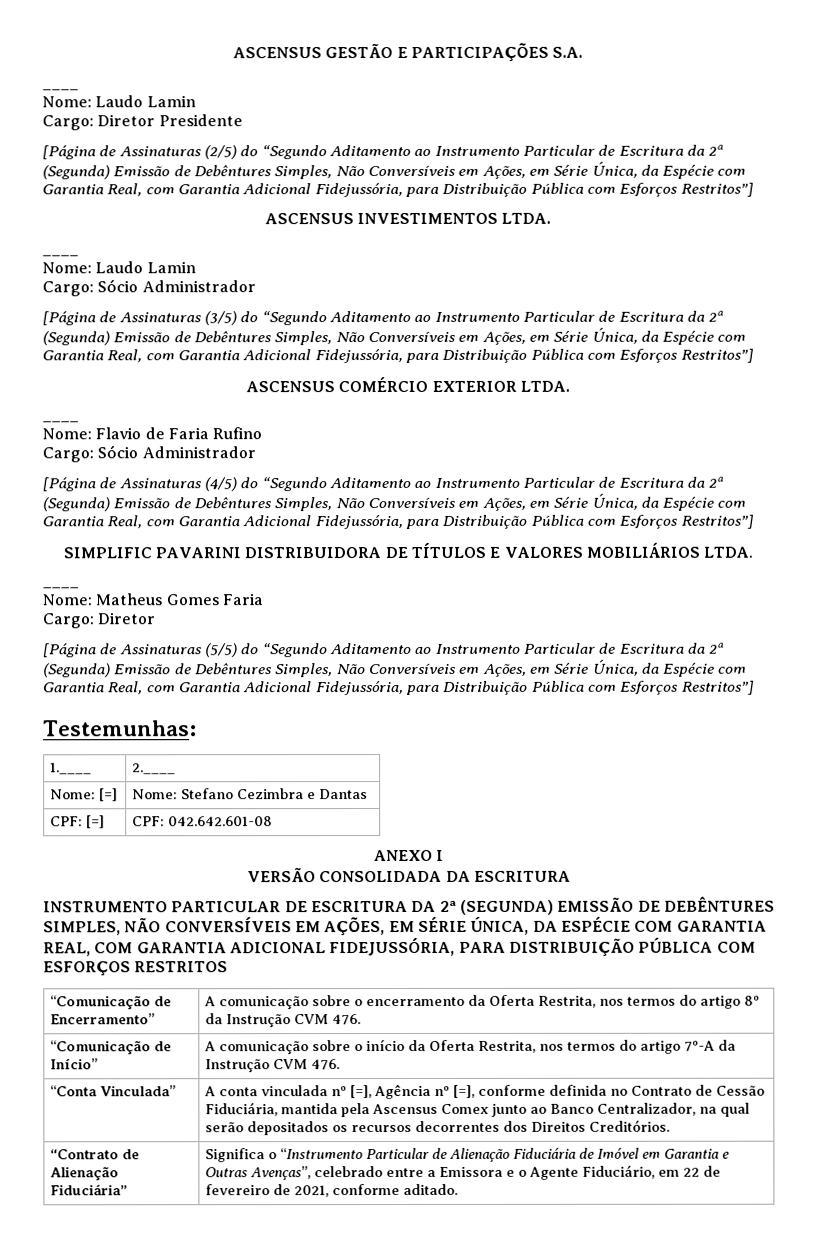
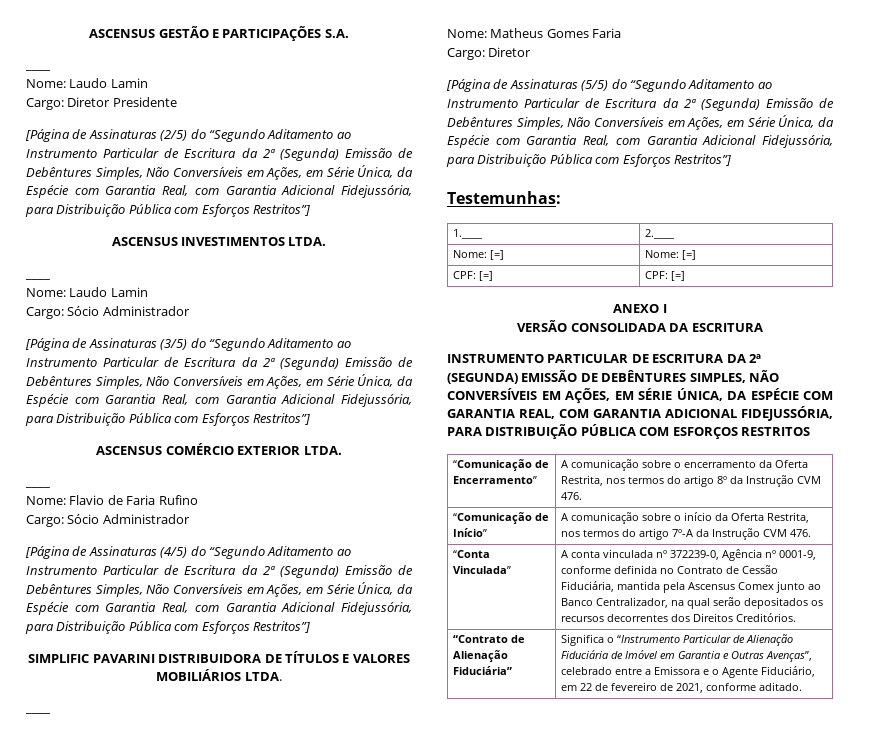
[180,788,368,800] Stefano Cezimbra e Dantas -> [681,250,696,260] [=]
[167,816,273,827] 042.642.601-08 -> [670,271,685,281] [=]
[349,1085,372,1099] [=], -> [669,550,719,560] 372239-0,
[452,1084,475,1098] [=], -> [778,550,816,560] 0001-9,

